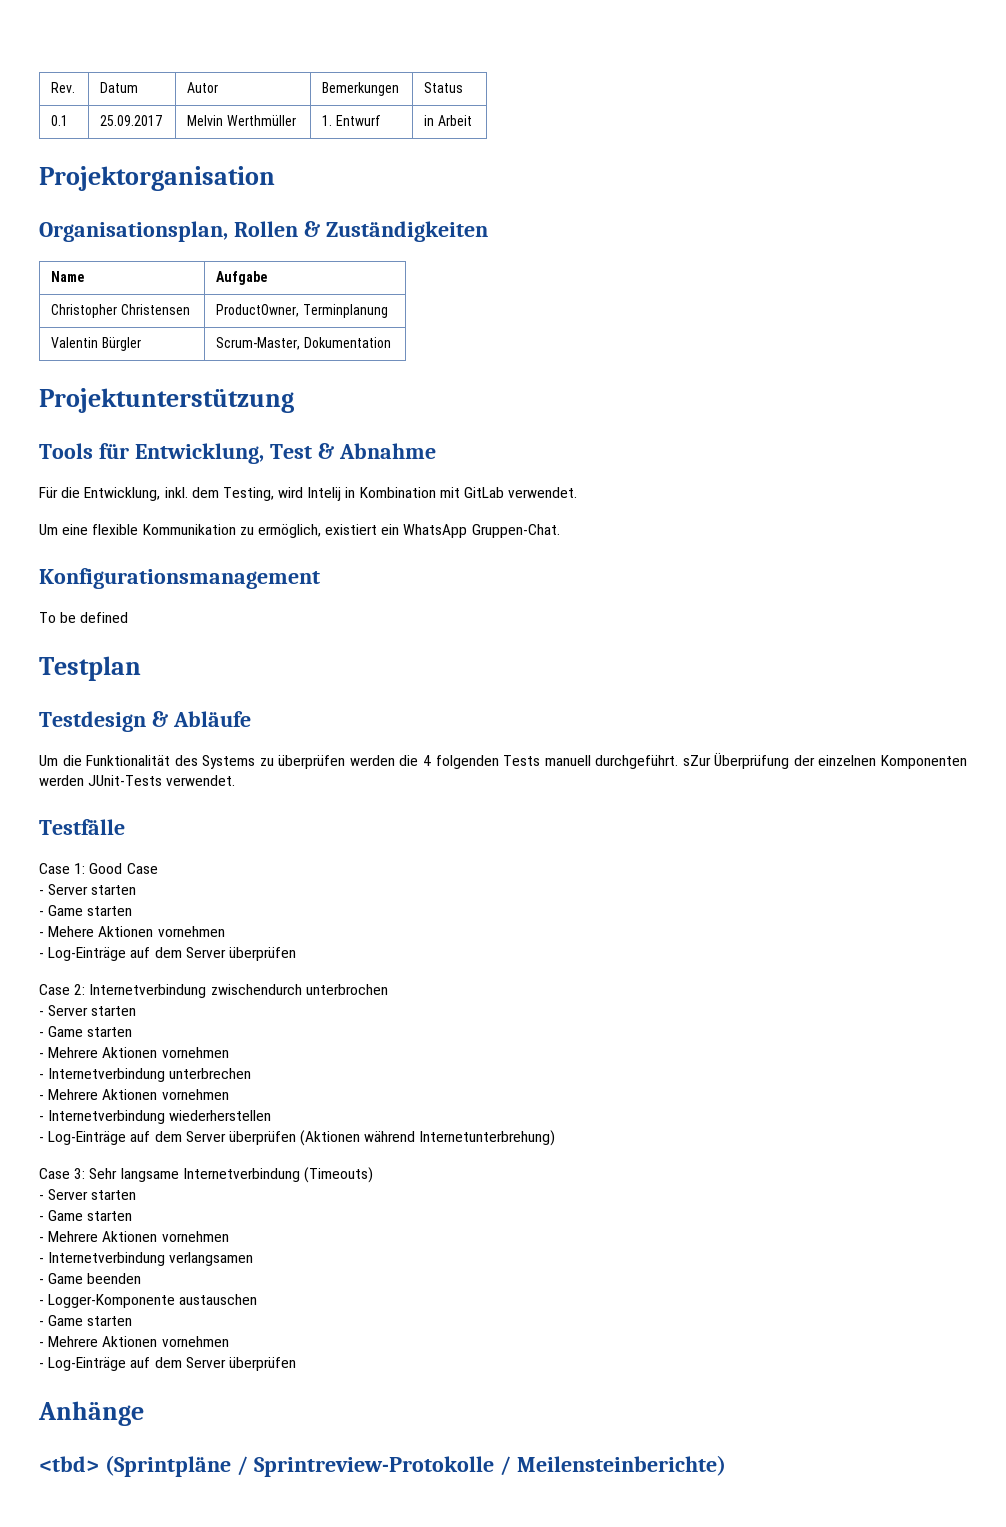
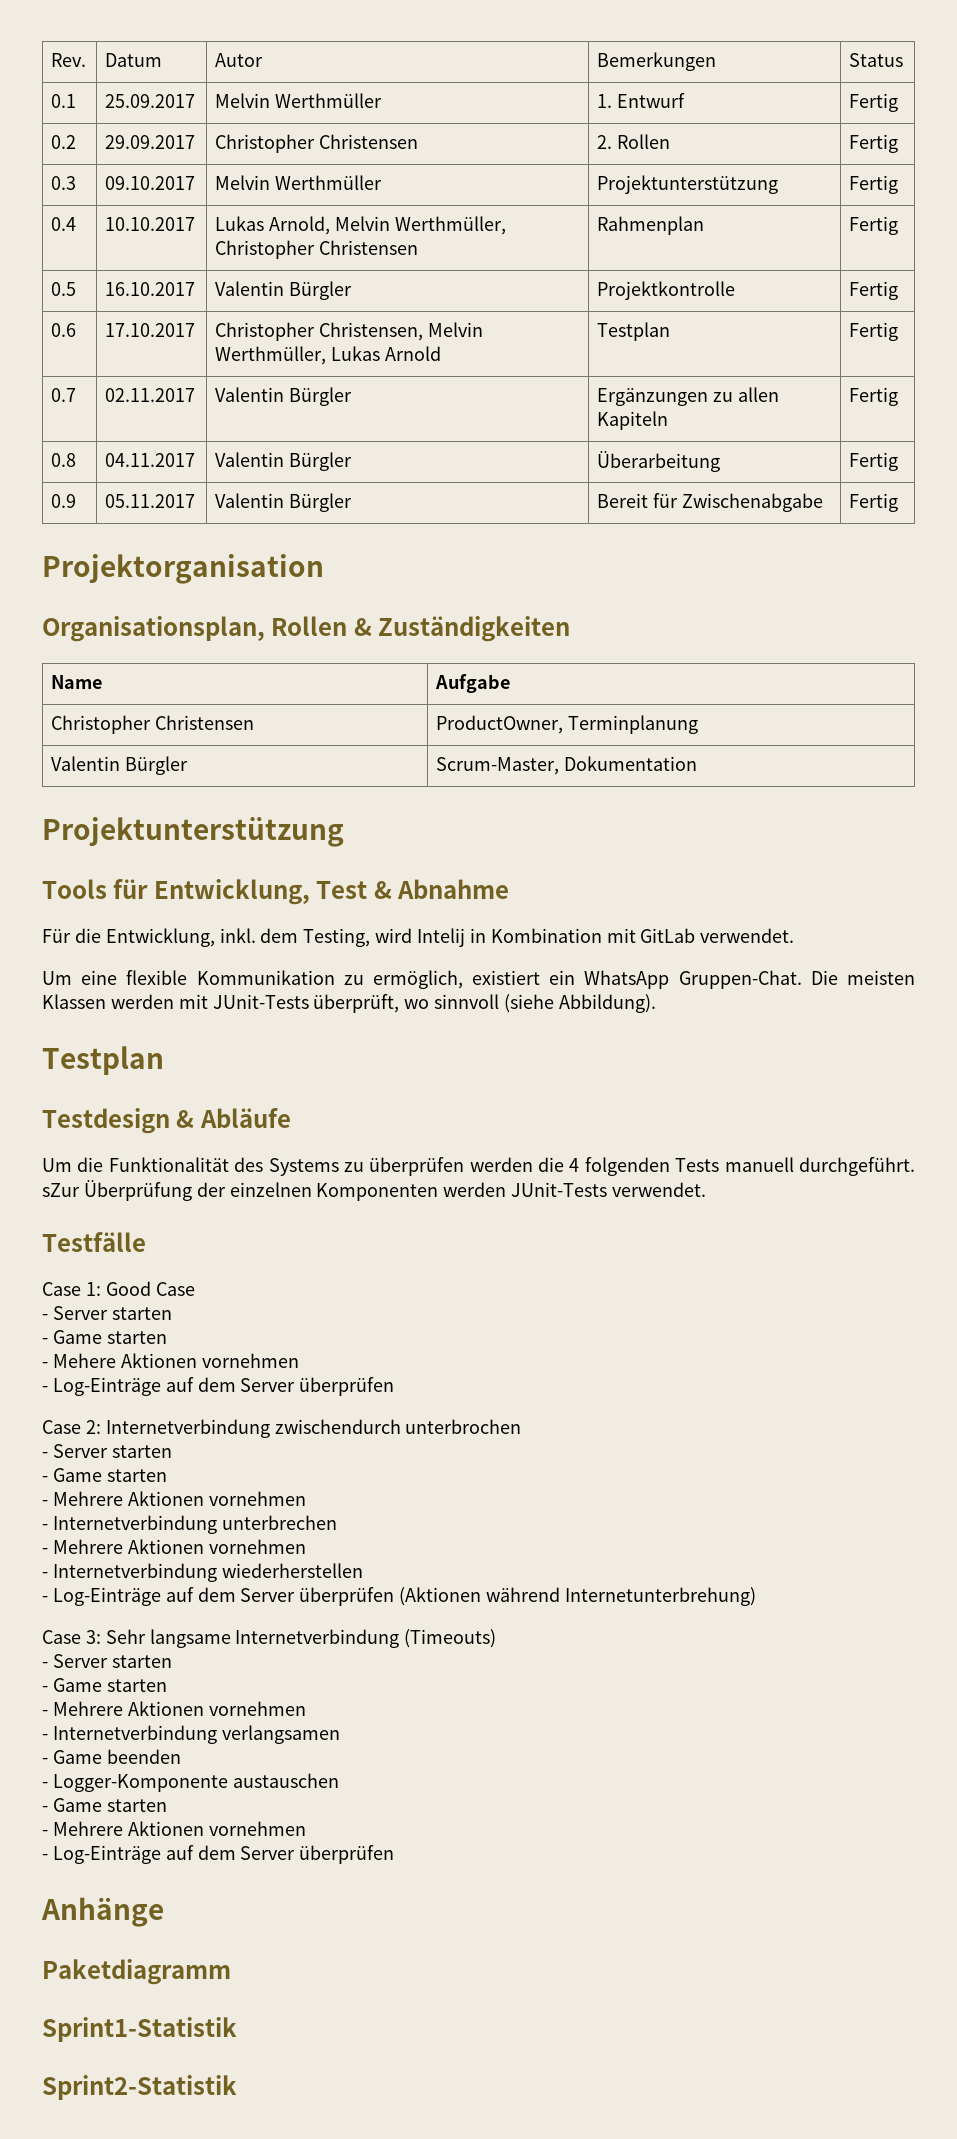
[424,115,472,126] in Arbeit -> [849,93,899,112] [51,135,77,149] [105,135,196,149] [215,134,419,153] [597,134,671,149] [849,134,899,153] [51,176,77,190] [105,176,196,190] [215,175,383,190] [597,175,779,194] [849,175,899,194] [51,217,77,231] [105,217,196,231] [215,216,506,235] [215,240,419,259] [597,216,705,235] [849,216,899,235] [51,282,77,296] [105,282,196,296] [215,281,353,300] [597,281,736,300] [849,281,899,300] [51,323,77,337] [105,323,196,337] [215,322,484,341] [215,346,442,365] [597,322,671,341] [849,322,899,341] [51,388,77,402] [105,388,196,402] [215,387,353,406] [597,387,780,406] [597,411,669,430] [849,387,899,406] [51,453,77,467] [105,453,196,467] [215,452,353,471] [597,451,721,472] [849,452,899,471] [51,494,77,508] [105,494,196,508] [215,493,353,512] [597,493,824,512] [849,493,899,512] Fertig // 0.2 | 29.09.2017 | Christopher Christensen | 2. Rollen | Fertig // 0.3 | 09.10.2017 | Melvin Werthmüller | Projektunterstützung | Fertig // 0.4 | 10.10.2017 | Lukas Arnold, Melvin Werthmüller, Christopher Christensen | Rahmenplan | Fertig // 0.5 | 16.10.2017 | Valentin Bürgler | Projektkontrolle | Fertig // 0.6 | 17.10.2017 | Christopher Christensen, Melvin Werthmüller, Lukas Arnold | Testplan | Fertig // 0.7 | 02.11.2017 | Valentin Bürgler | Ergänzungen zu allen Kapiteln | Fertig // 0.8 | 04.11.2017 | Valentin Bürgler | Überarbeitung | Fertig // 0.9 | 05.11.2017 | Valentin Bürgler | Bereit für Zwischenabgabe | Fertig
[39,568,320,589] [39,612,129,623] // Konfigurationsmanagement // To be defined -> [810,970,915,985] [42,994,656,1013] Die meisten Klassen werden mit JUnit-Tests überprüft, wo sinnvoll (siehe Abbildung).
[39,1455,726,1477] <tbd> (Sprintpläne / Sprintreview-Protokolle / Meilensteinberichte) -> [42,1959,231,1985] [42,2017,237,2042] [42,2075,237,2100] Paketdiagramm // Sprint1-Statistik // Sprint2-Statistik

